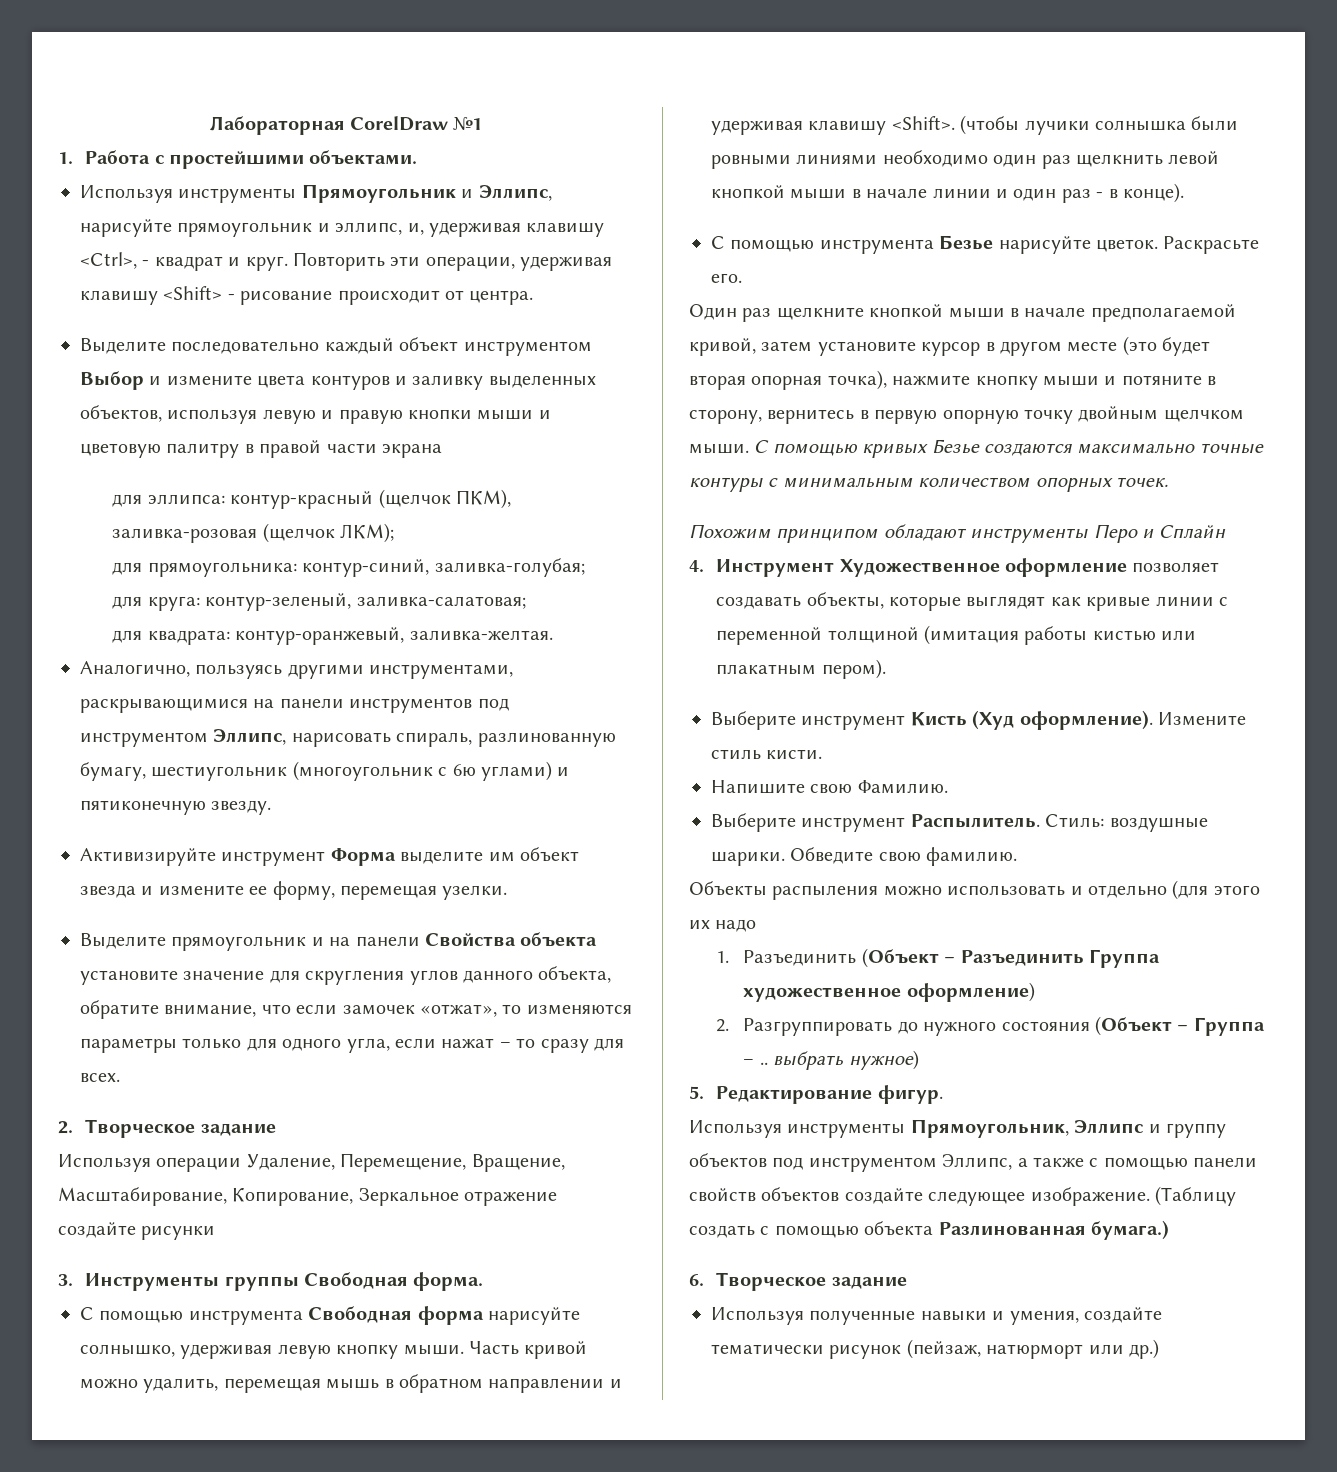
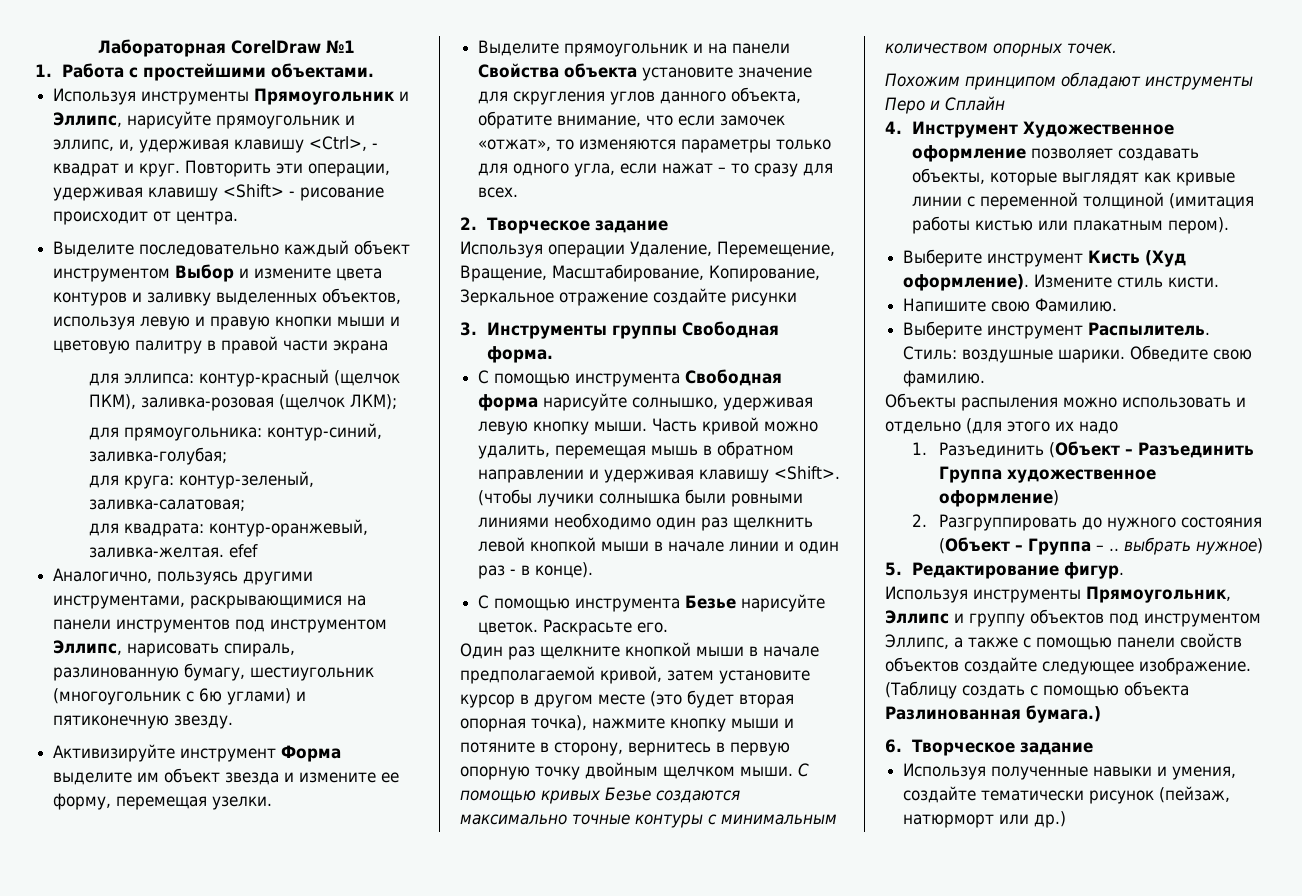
(553, 635) none -> [229,544,259,558] efef

